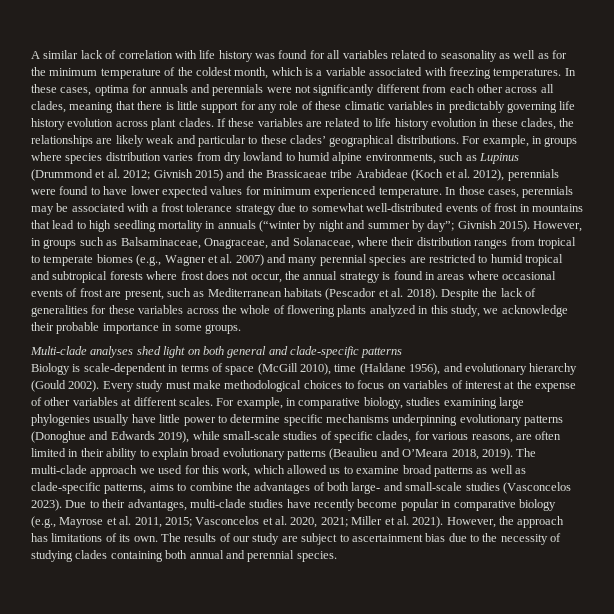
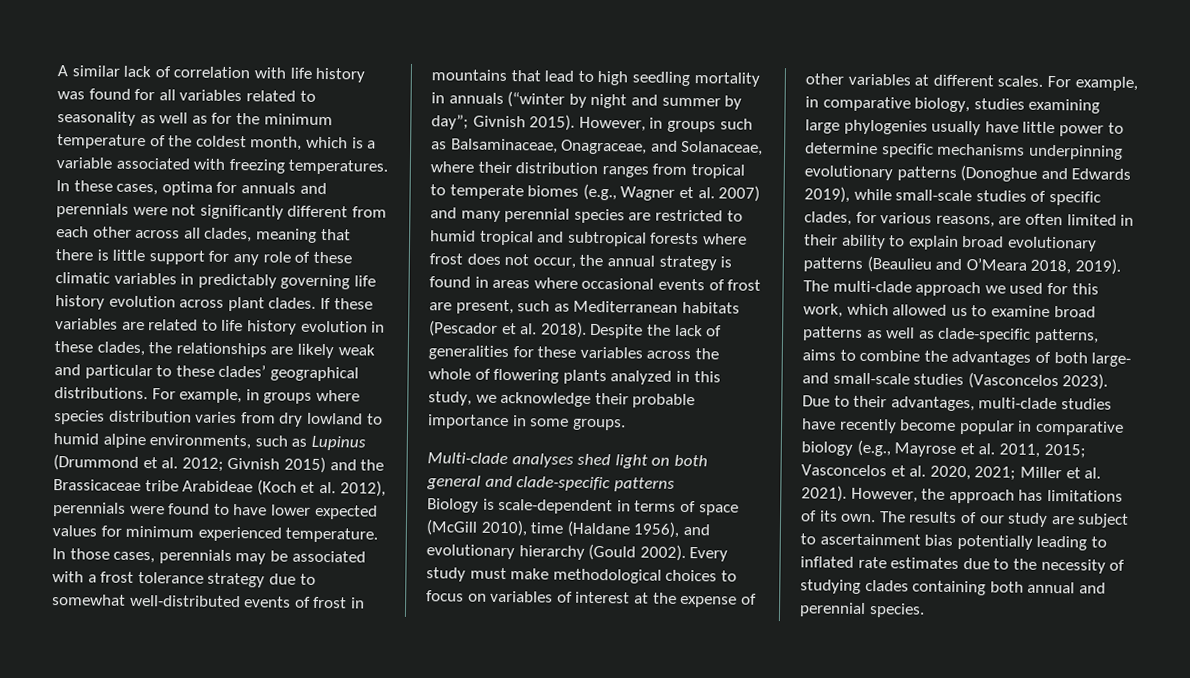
[266,170,327,178] Brassicaeae -> [53,479,141,492] Brassicaceae
(446, 537) none -> [956,534,1107,551] [800,556,960,570] potentially leading to inflated rate estimates

